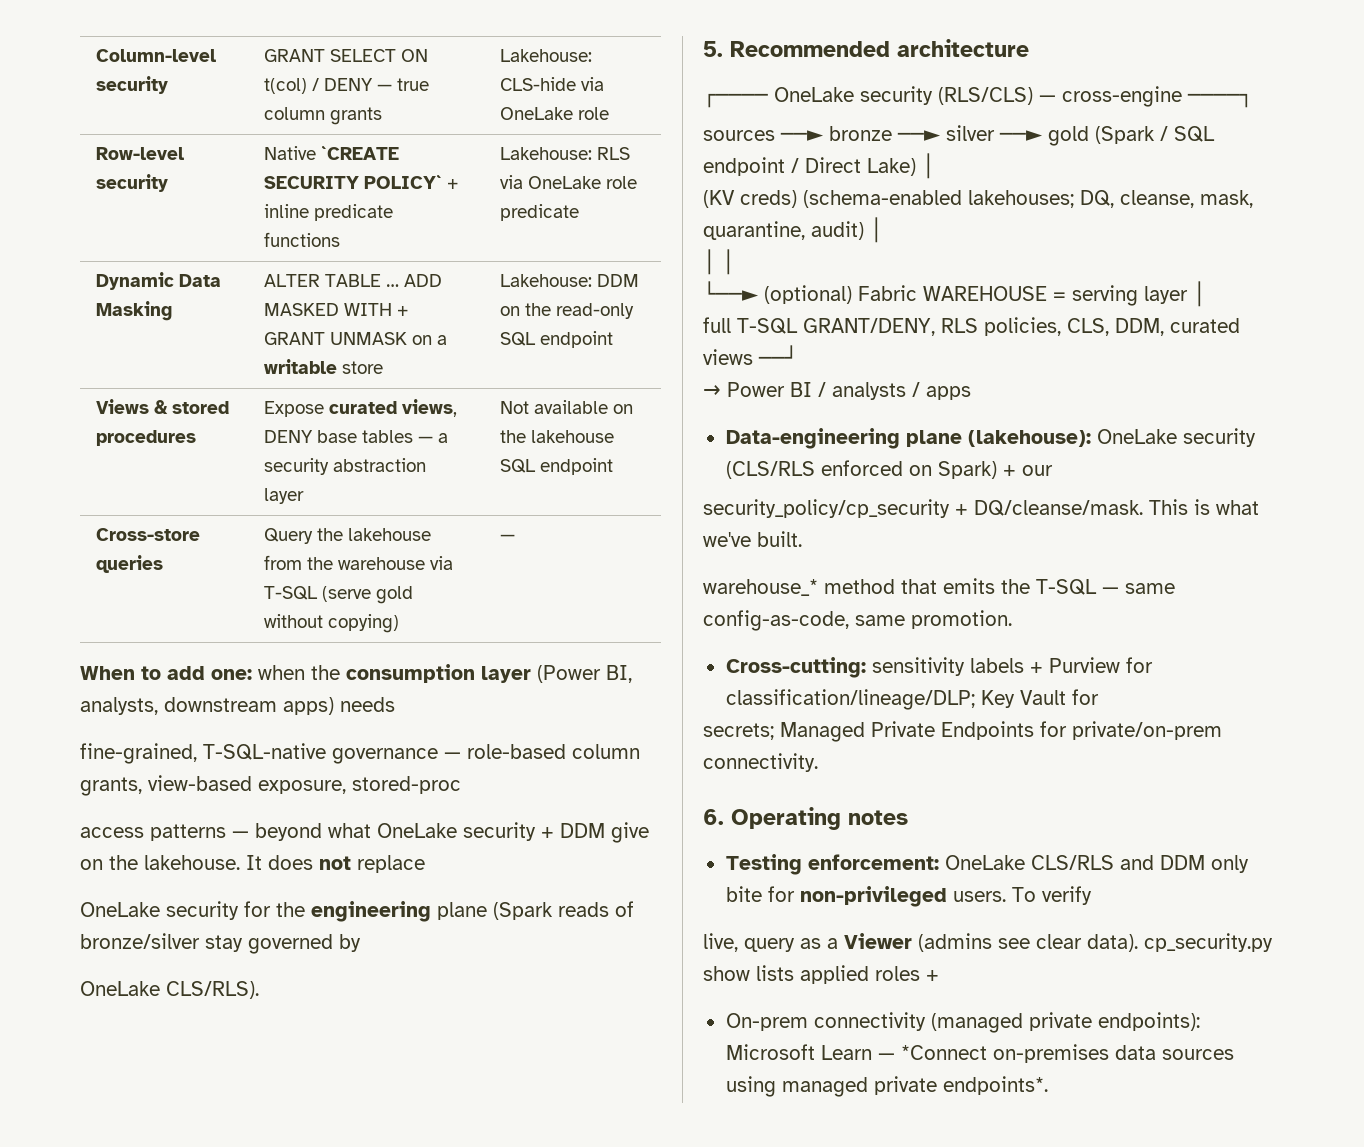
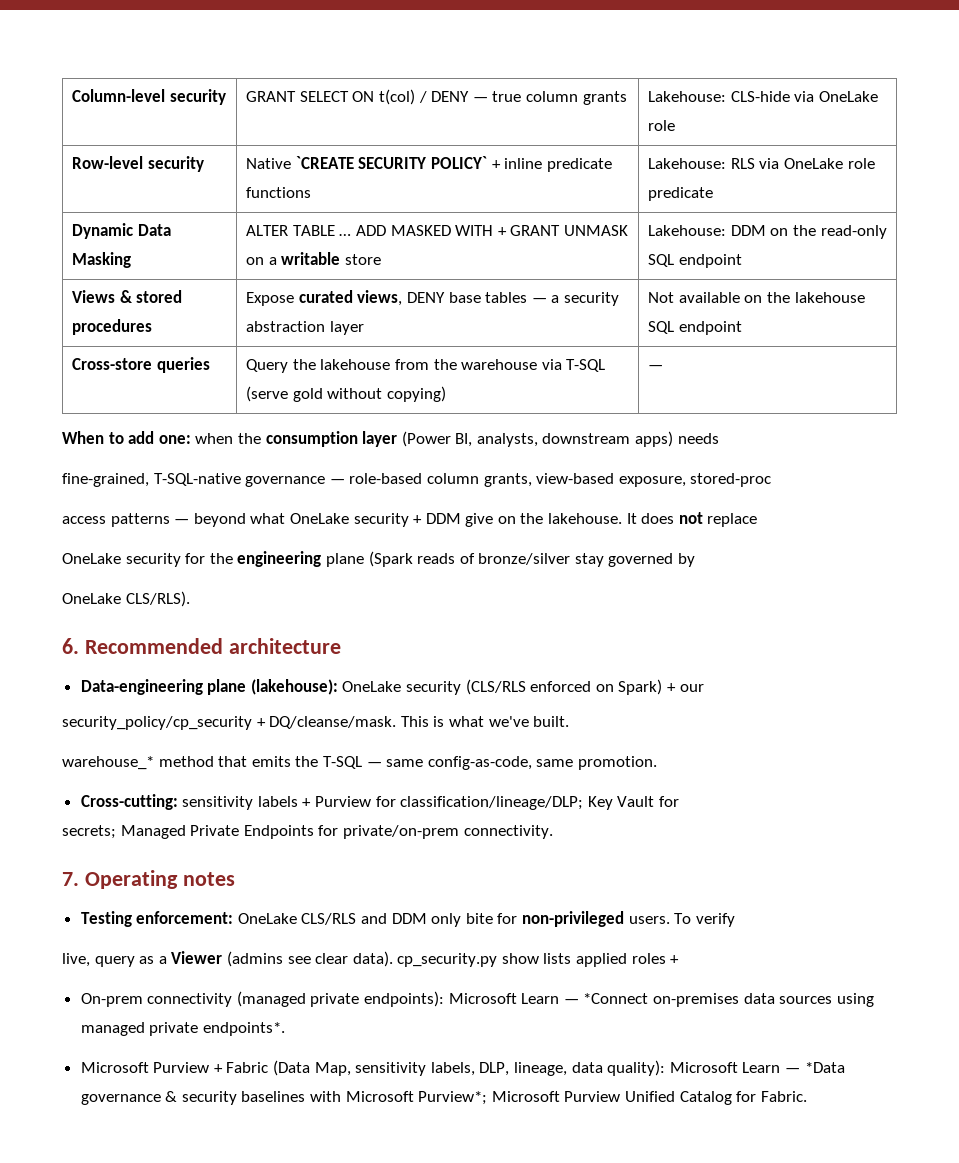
[703,41,723,57] 5. -> [62,638,79,654] 6.
[703,86,1253,108] [703,125,1215,146] [703,153,935,179] [703,190,1253,208] [703,217,883,243] [703,249,735,275] [703,281,1206,307] [703,317,1240,336] [703,345,798,365] [703,382,971,400] // ┌──── OneLake security (RLS/CLS) — cross-engine ────┐ // sources ──► bronze ──► silver ──► gold (Spark / SQL endpoint / Direct Lake) │ // (KV creds) (schema-enabled lakehouses; DQ, cleanse, mask, quarantine, audit) │ // │ │ // └──► (optional) Fabric WAREHOUSE = serving layer │ // full T-SQL GRANT/DENY, RLS policies, CLS, DDM, curated views ──┘ // → Power BI / analysts / apps -> (341, 646) none
[703,809,724,825] 6. -> [62,872,79,886] 7.
(1048, 1085) none -> [80,1060,845,1076] [80,1091,807,1105] // Microsoft Purview + Fabric (Data Map, sensitivity labels, DLP, lineage, data quality): Microsoft Learn — *Data governance & security baselines with Microsoft Purview*; Microsoft Purview Unified Catalog for Fabric.

